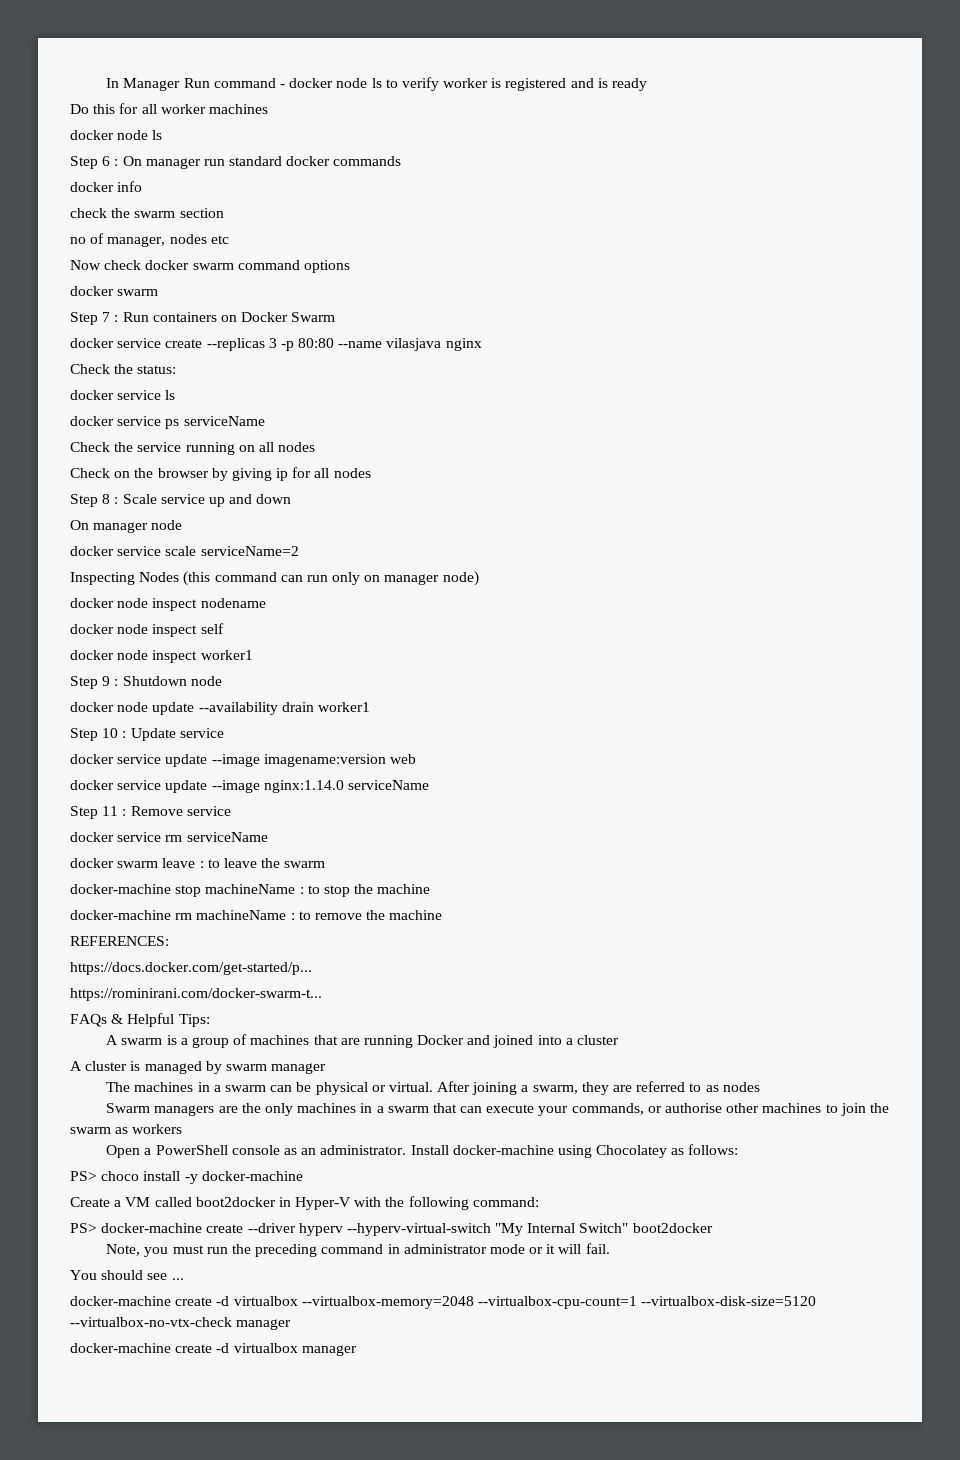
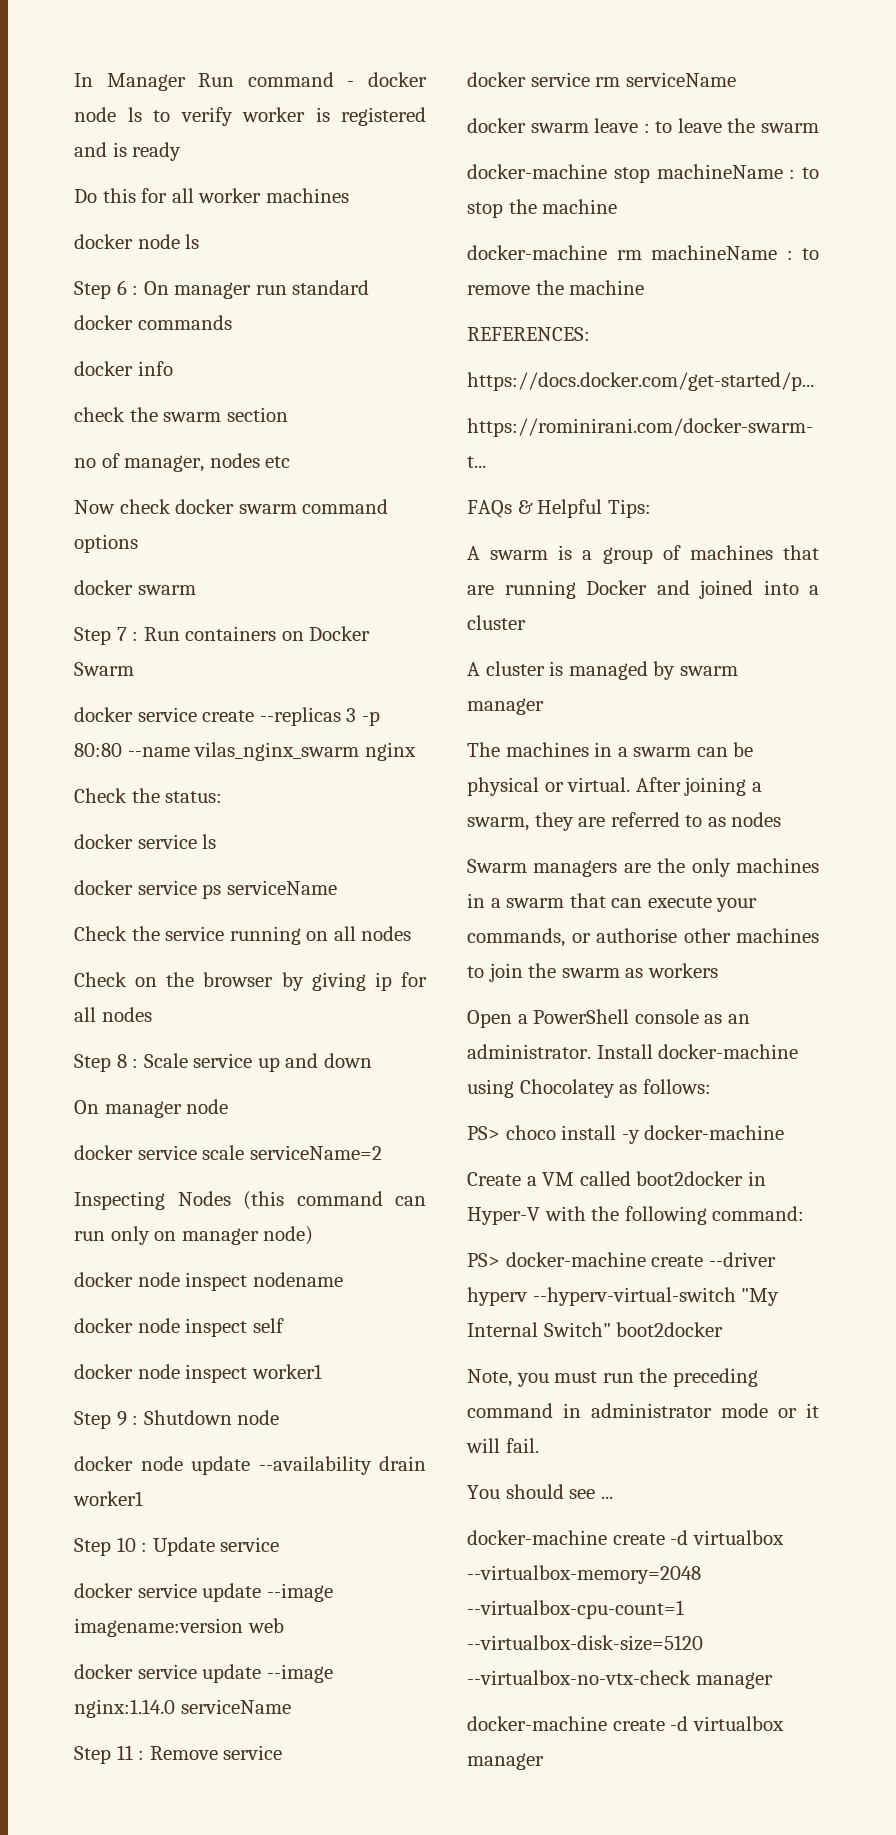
[386,338,442,351] vilasjava -> [194,742,360,761] vilas_nginx_swarm

